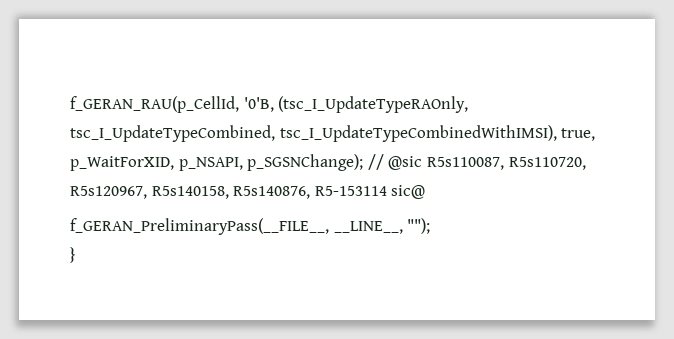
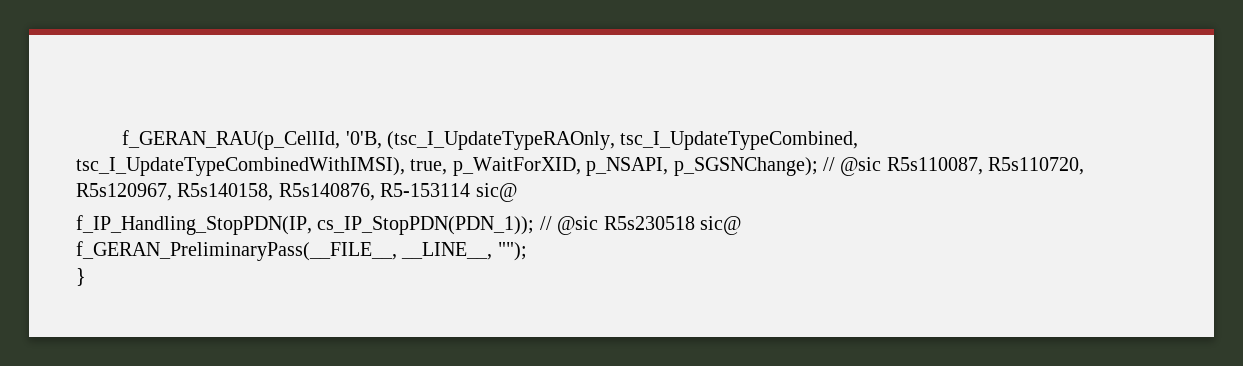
(426, 192) none -> [76,215,741,235] // f_IP_Handling_StopPDN(IP, cs_IP_StopPDN(PDN_1)); // @sic R5s230518 sic@

